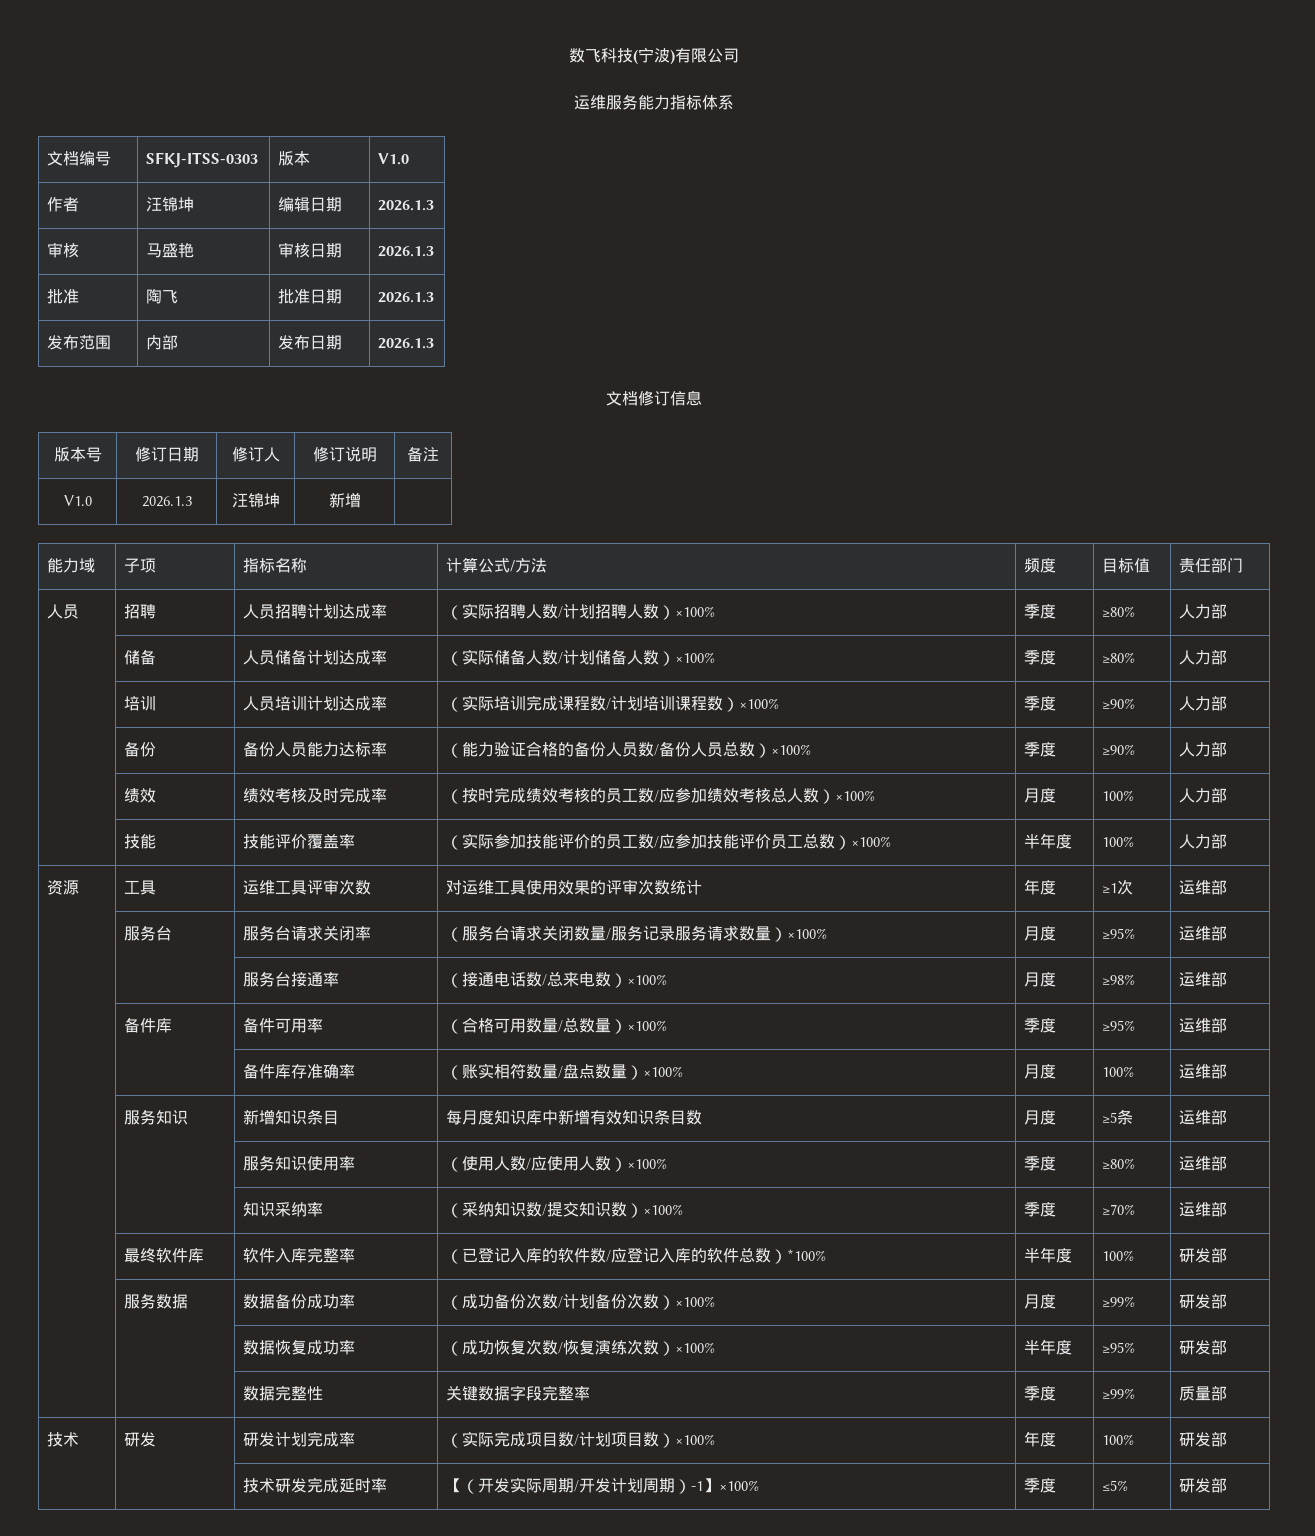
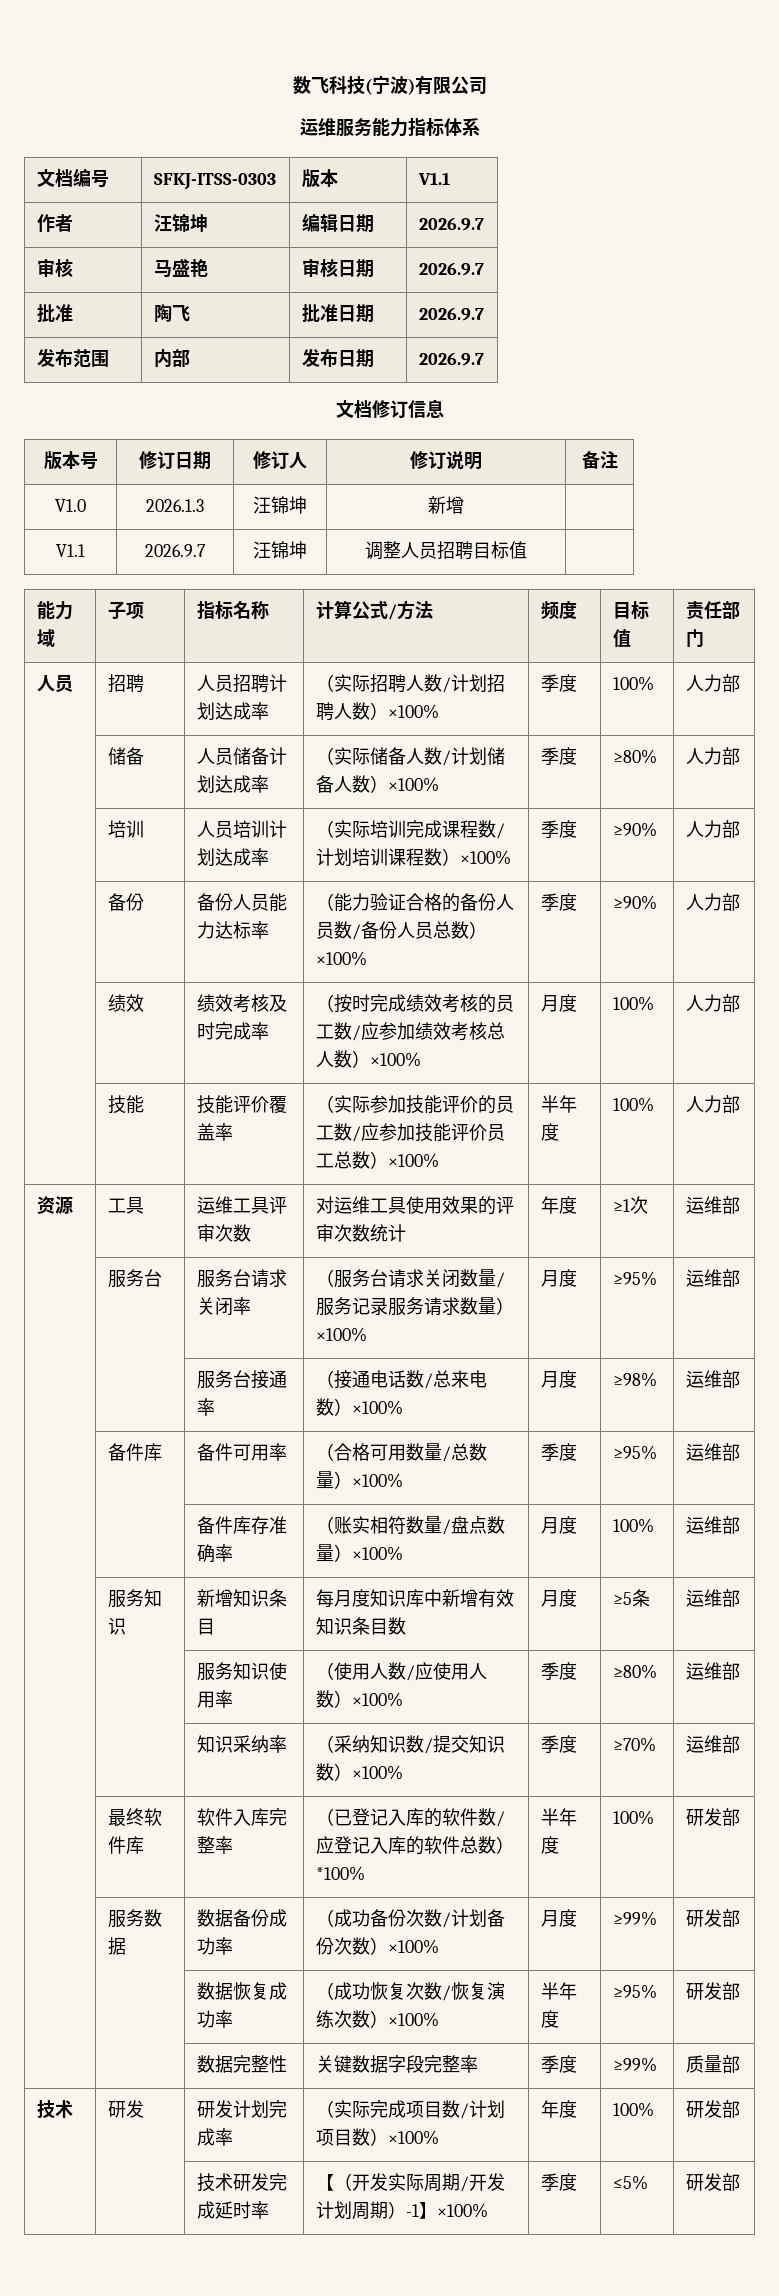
[378,153,410,165] V1.0 -> [417,172,450,185] V1.1
[378,200,435,211] 2026.1.3 -> [418,217,484,231] 2026.9.7
[378,246,435,257] 2026.1.3 -> [418,262,484,276] 2026.9.7
[378,292,435,303] 2026.1.3 -> [418,307,484,321] 2026.9.7
[378,338,435,349] 2026.1.3 -> [418,352,484,366] 2026.9.7
(361, 500) none -> [56,544,85,557] [145,544,206,557] [253,541,307,559] [365,541,527,560] // V1.1 | 2026.9.7 | 汪锦坤 | 调整人员招聘目标值 |
[1102,606,1136,617] ≥80% -> [612,676,654,691] 100%

